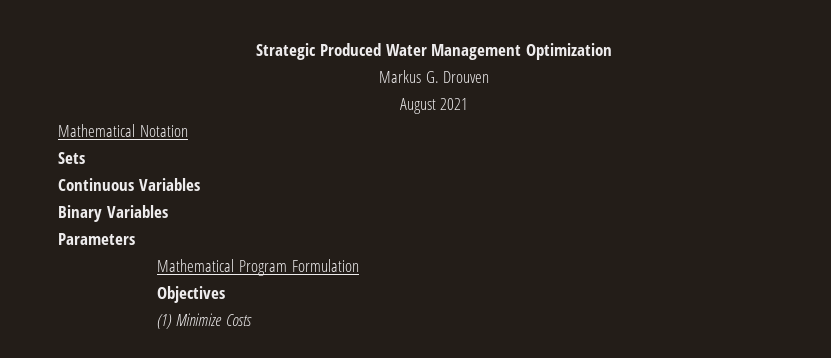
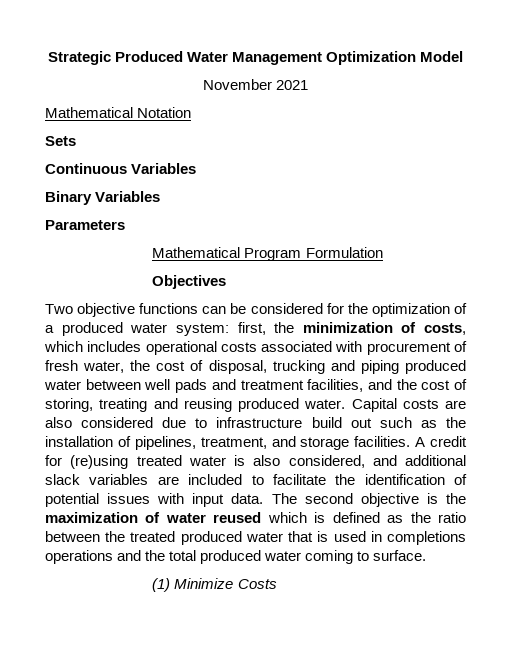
[378,70,490,83] [399,98,436,114] // Markus G. Drouven // August -> [420,51,464,62] [202,79,272,90] Model // November
(226, 294) none -> [45,303,467,317] [45,322,466,336] [44,341,467,355] [45,360,466,374] [44,379,467,393] [45,398,466,412] [45,417,466,428] [45,436,467,450] [45,455,466,469] [45,474,467,485] [45,493,466,507] [45,512,467,523] [45,531,467,545] [45,550,427,564] // Two objective functions can be considered for the optimization of a produced water system: first, the minimization of costs, which includes operational costs associated with procurement of fresh water, the cost of disposal, trucking and piping produced water between well pads and treatment facilities, and the cost of storing, treating and reusing produced water. Capital costs are also considered due to infrastructure build out such as the installation of pipelines, treatment, and storage facilities. A credit for (re)using treated water is also considered, and additional slack variables are included to facilitate the identification of potential issues with input data. The second objective is the maximization of water reused which is defined as the ratio between the treated produced water that is used in completions operations and the total produced water coming to surface.

